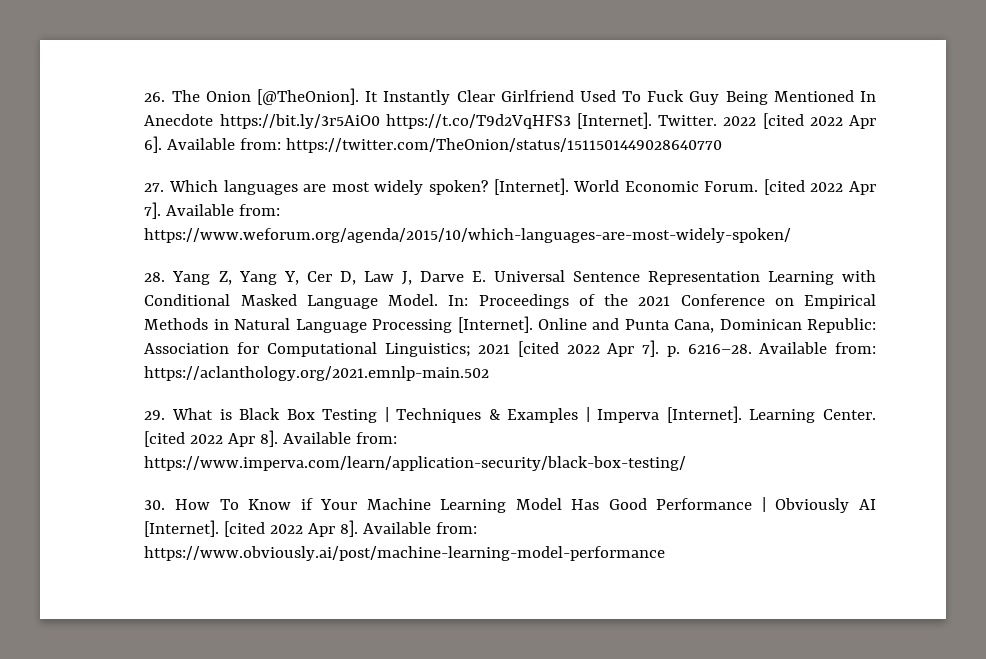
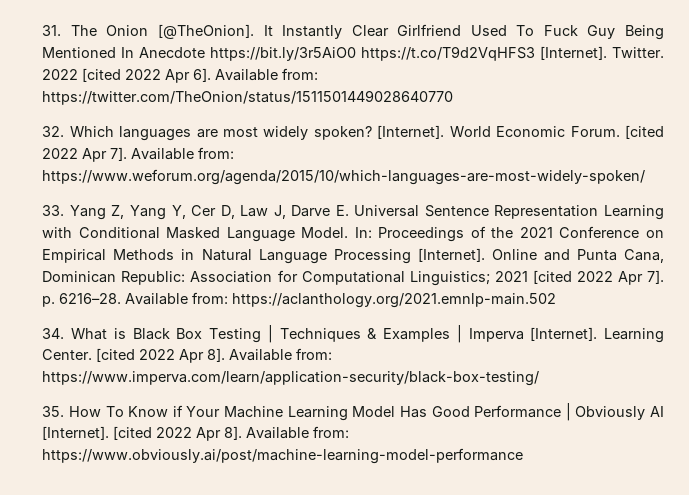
[144,92,166,102] 26. -> [42,25,62,36] 31.
[144,183,165,192] 27. -> [42,126,65,137] 32.
[144,272,166,282] 28. -> [42,205,65,216] 33.
[144,410,166,420] 29. -> [42,328,65,339] 34.
[144,500,166,510] 30. -> [42,406,65,417] 35.

